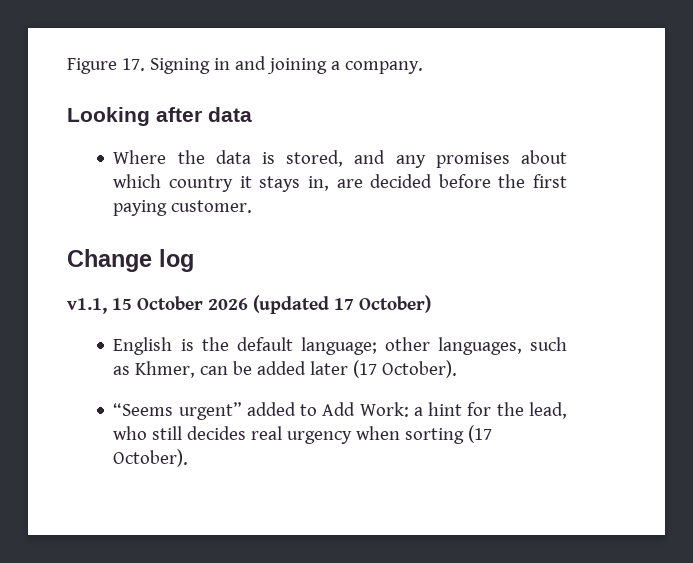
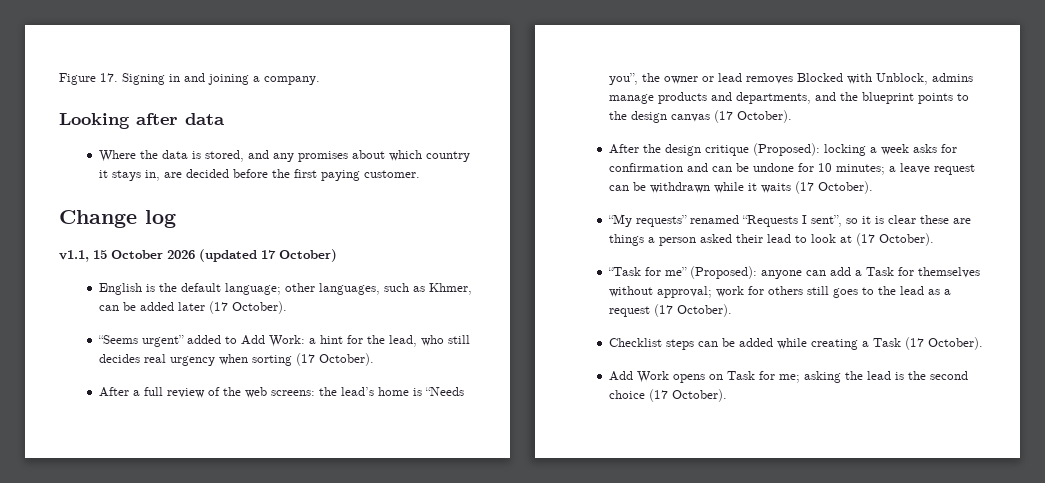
(189, 458) none -> [98,387,464,398] [608,73,973,85] [608,92,969,104] [608,110,792,123] [608,143,957,156] [608,163,975,175] [608,181,873,194] [607,214,971,227] [608,233,934,246] [607,266,980,279] [608,286,951,298] [608,304,732,317] [608,337,983,350] [608,371,968,383] [608,389,727,402] // After a full review of the web screens: the lead’s home is “Needs you”, the owner or lead removes Blocked with Unblock, admins manage products and departments, and the blueprint points to the design canvas (17 October). // After the design critique (Proposed): locking a week asks for confirmation and can be undone for 10 minutes; a leave request can be withdrawn while it waits (17 October). // “My requests” renamed “Requests I sent”, so it is clear these are things a person asked their lead to look at (17 October). // “Task for me” (Proposed): anyone can add a Task for themselves without approval; work for others still goes to the lead as a request (17 October). // Checklist steps can be added while creating a Task (17 October). // Add Work opens on Task for me; asking the lead is the second choice (17 October).

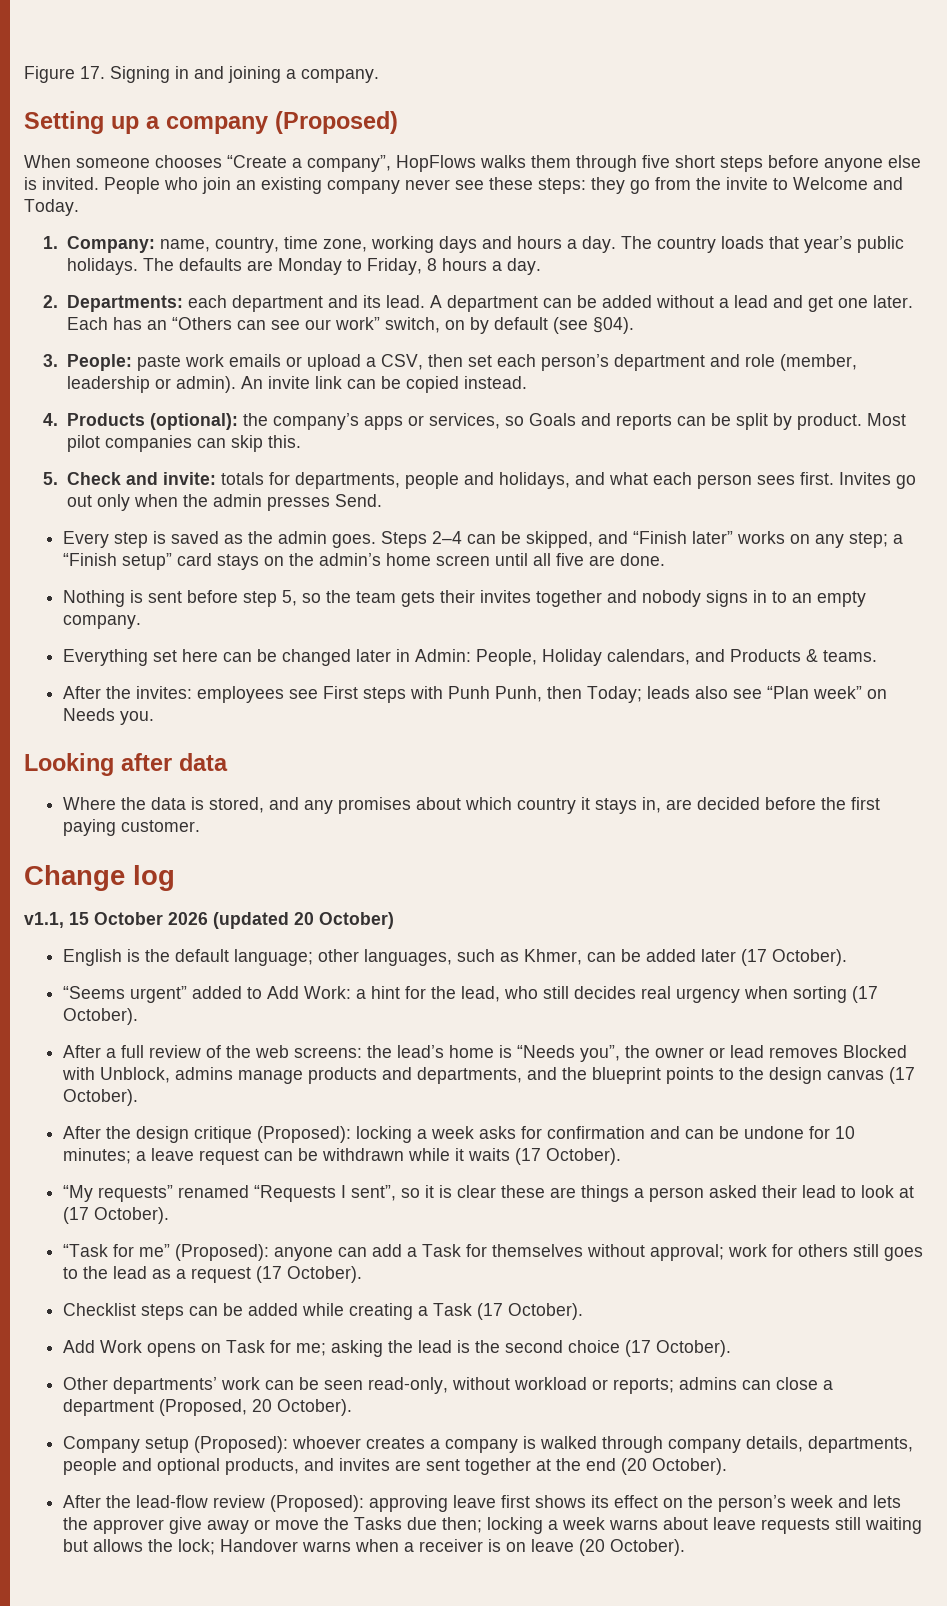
(320, 80) none -> [24,111,398,134] [24,155,921,172] [24,177,903,194] [24,199,79,216] [43,236,905,253] [67,258,542,275] [43,295,914,312] [67,317,635,334] [43,354,858,371] [67,376,528,393] [43,413,907,430] [67,435,302,452] [43,472,917,489] [67,494,383,511] [62,531,903,548] [62,553,665,570] [62,590,866,607] [62,615,141,629] [62,649,877,666] [62,686,887,703] [62,708,154,725] // Setting up a company (Proposed) // When someone chooses “Create a company”, HopFlows walks them through five short steps before anyone else is invited. People who join an existing company never see these steps: they go from the invite to Welcome and Today. // 1. Company: name, country, time zone, working days and hours a day. The country loads that year’s public holidays. The defaults are Monday to Friday, 8 hours a day. // 2. Departments: each department and its lead. A department can be added without a lead and get one later. Each has an “Others can see our work” switch, on by default (see §04). // 3. People: paste work emails or upload a CSV, then set each person’s department and role (member, leadership or admin). An invite link can be copied instead. // 4. Products (optional): the company’s apps or services, so Goals and reports can be split by product. Most pilot companies can skip this. // 5. Check and invite: totals for departments, people and holidays, and what each person sees first. Invites go out only when the admin presses Send. // Every step is saved as the admin goes. Steps 2–4 can be skipped, and “Finish later” works on any step; a “Finish setup” card stays on the admin’s home screen until all five are done. // Nothing is sent before step 5, so the team gets their invites together and nobody signs in to an empty company. // Everything set here can be changed later in Admin: People, Holiday calendars, and Products & teams. // After the invites: employees see First steps with Punh Punh, then Today; leads also see “Plan week” on Needs you.
[261,250,276,259] 17 -> [294,912,314,925] 20
(727, 395) none -> [62,1377,833,1394] [62,1399,352,1416] [62,1436,913,1453] [62,1458,727,1475] [62,1495,901,1512] [62,1517,922,1534] [62,1539,685,1556] // Other departments’ work can be seen read-only, without workload or reports; admins can close a department (Proposed, 20 October). // Company setup (Proposed): whoever creates a company is walked through company details, departments, people and optional products, and invites are sent together at the end (20 October). // After the lead-flow review (Proposed): approving leave first shows its effect on the person’s week and lets the approver give away or move the Tasks due then; locking a week warns about leave requests still waiting but allows the lock; Handover warns when a receiver is on leave (20 October).

